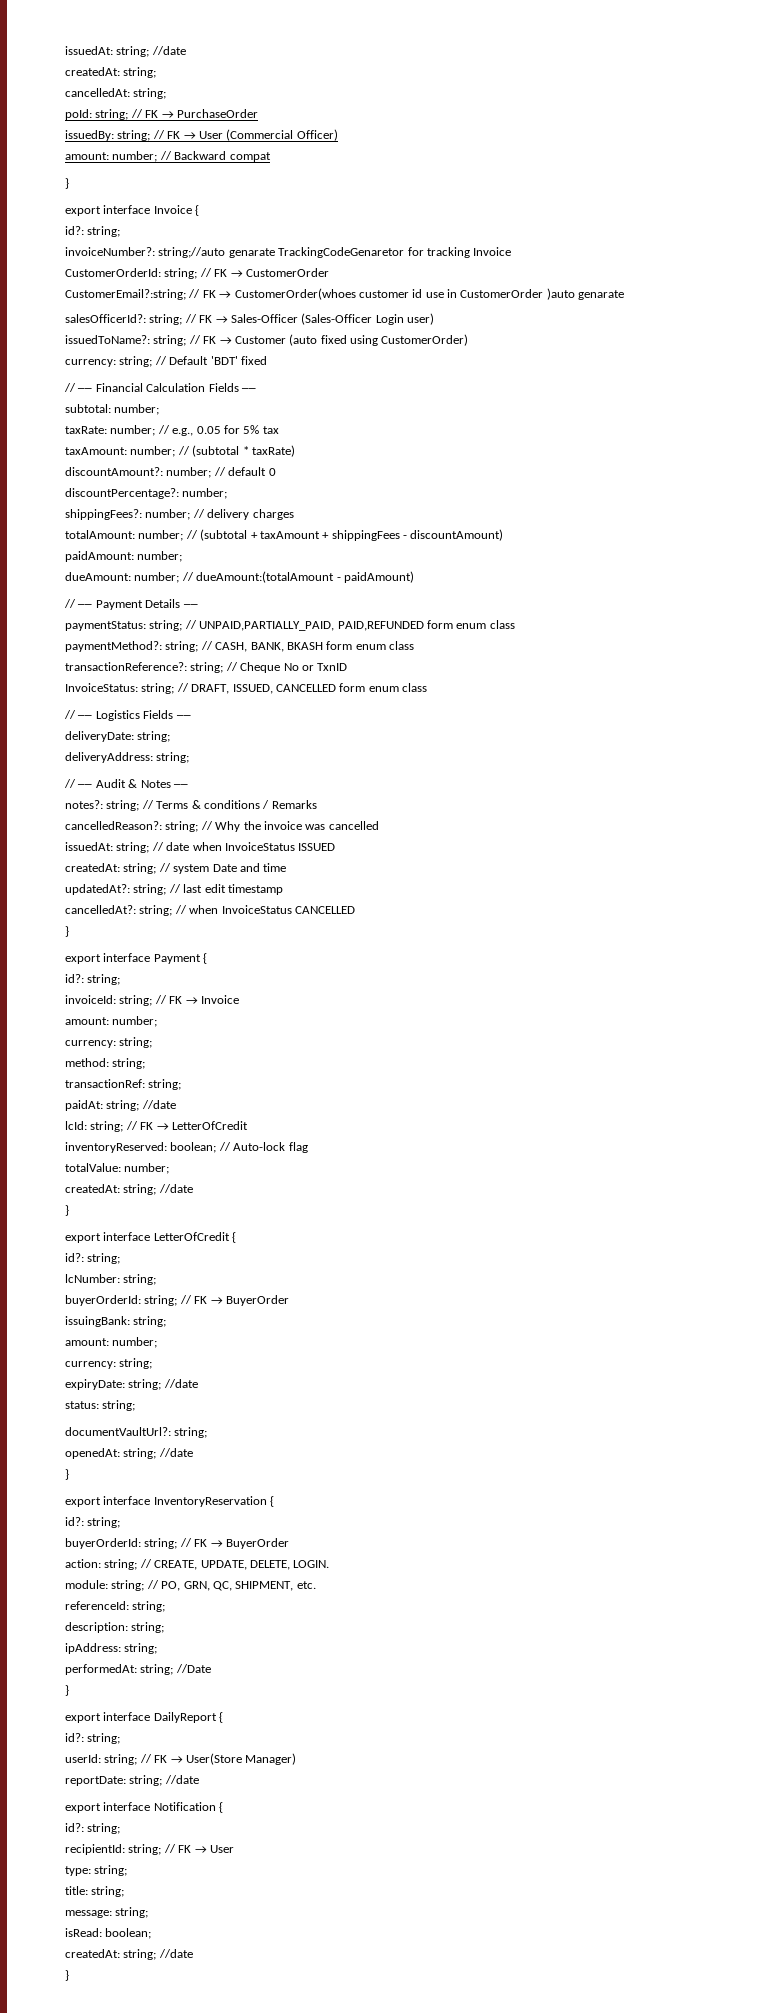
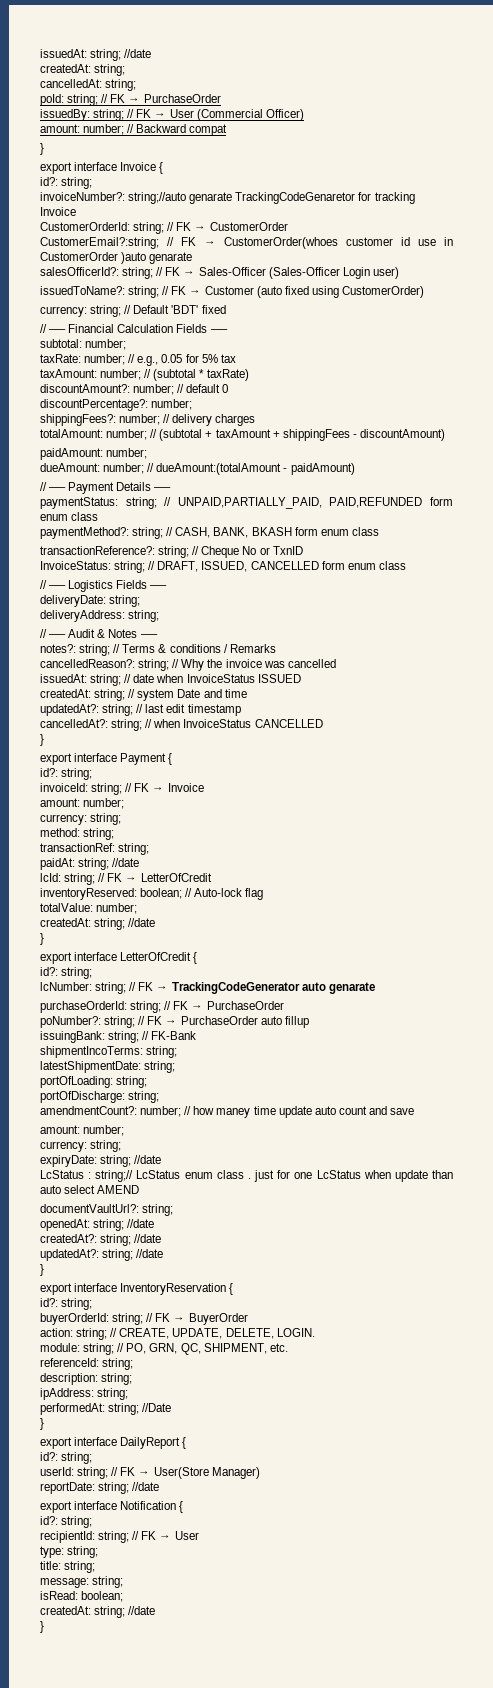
[65,1295,289,1306] [65,1316,167,1327] // buyerOrderId: string; // FK → BuyerOrder // issuingBank: string; -> [129,982,375,994] [40,1001,284,1013] [40,1016,309,1028] [40,1031,197,1043] [40,1046,178,1058] [40,1061,176,1073] [40,1076,148,1088] [40,1091,160,1103] [40,1106,415,1118] // FK → TrackingCodeGenerator auto genarate // purchaseOrderId: string; // FK → PurchaseOrder // poNumber?: string; // FK → PurchaseOrder auto fillup // issuingBank: string; // FK-Bank // shipmentIncoTerms: string; // latestShipmentDate: string; // portOfLoading: string; // portOfDischarge: string; // amendmentCount?: number; // how maney time update auto count and save
[65,1400,136,1411] status: string; -> [40,1170,453,1182] [40,1185,140,1194] LcStatus : string;// LcStatus enum class . just for one LcStatus when update than auto select AMEND
(193, 1452) none -> [40,1234,162,1246] [40,1249,164,1261] // createdAt?: string; //date // updatedAt?: string; //date

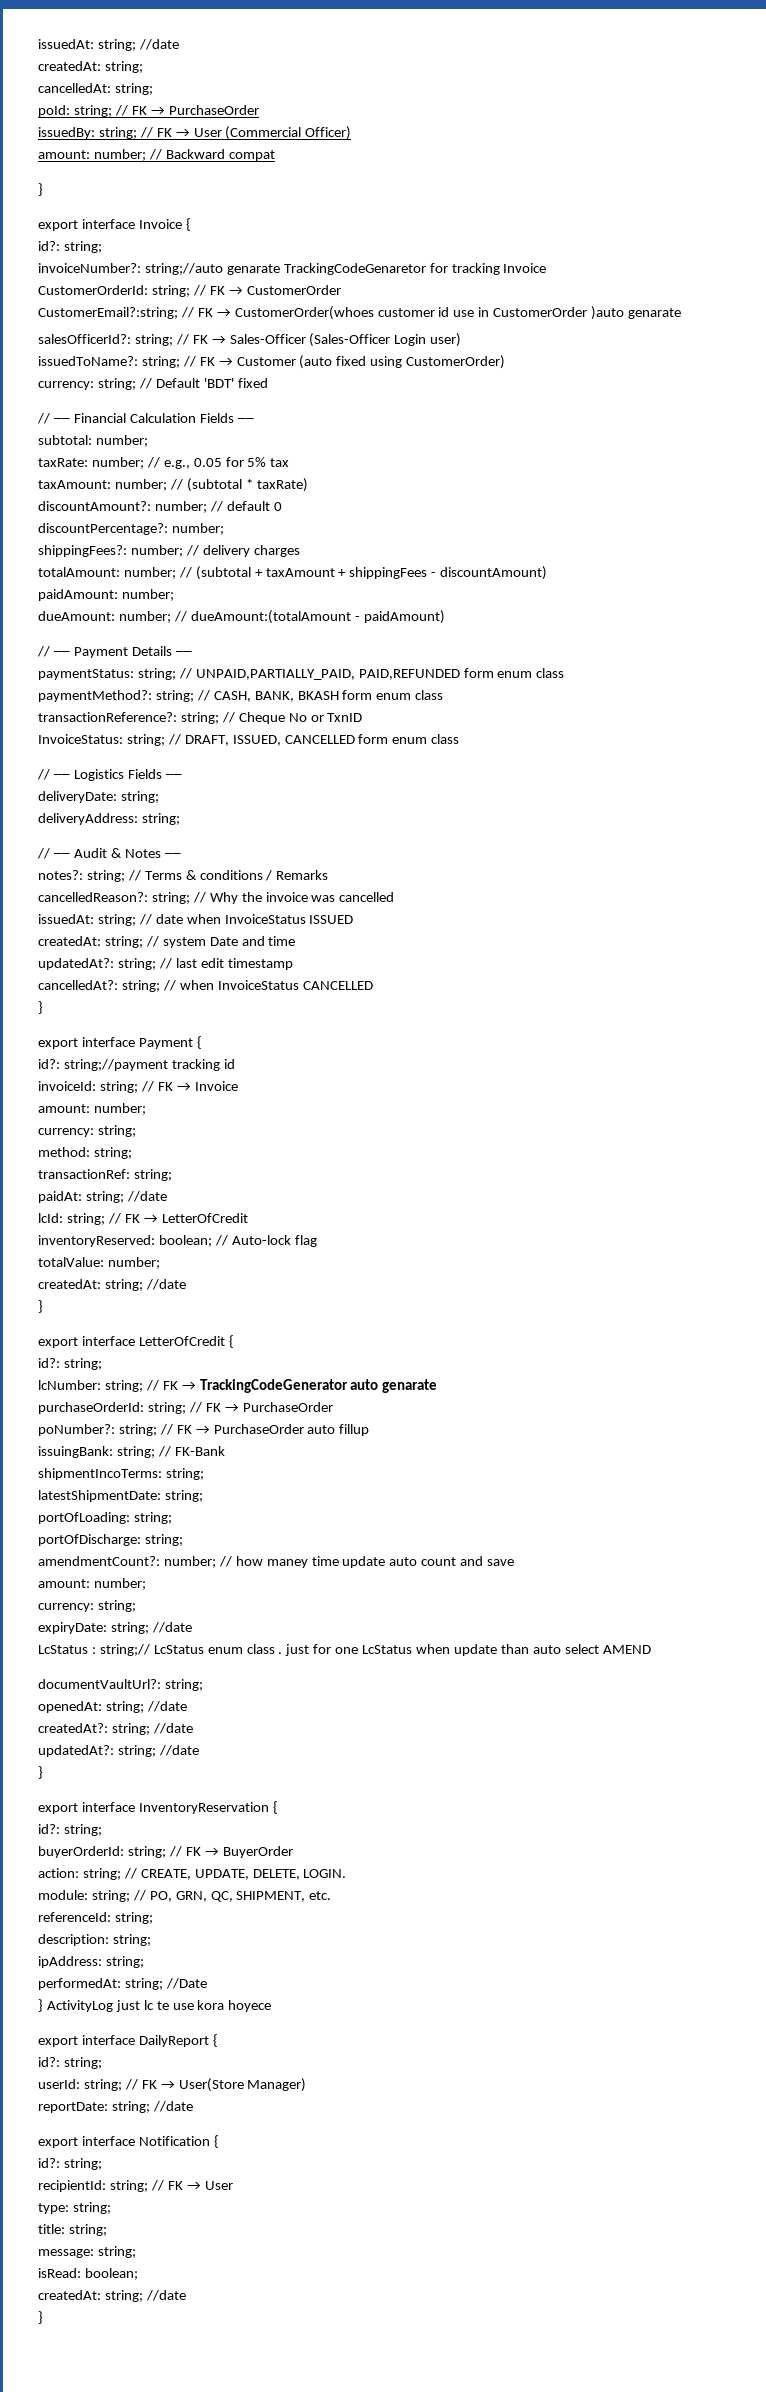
[61,768,93,780] string; -> [63,1059,235,1071] string;//payment tracking id
(44, 1424) none -> [46,2000,272,2012] ActivityLog just lc te use kora hoyece

